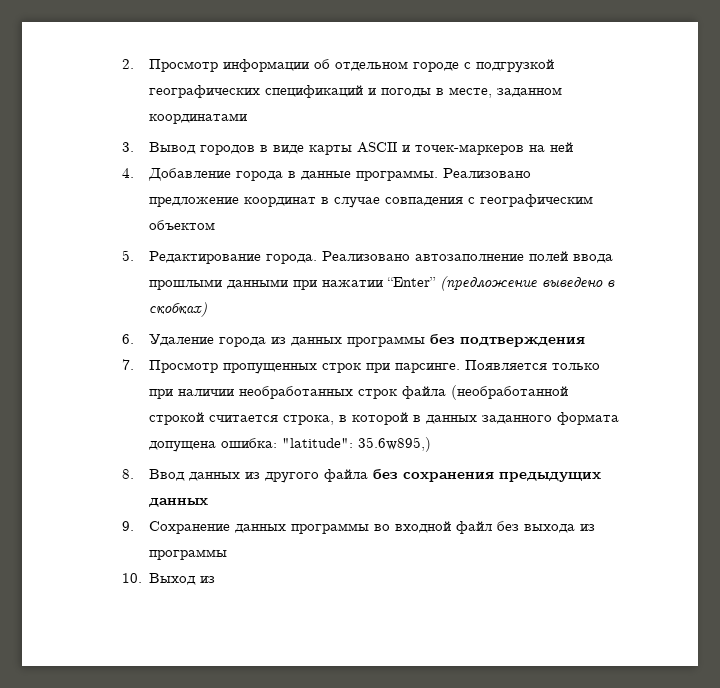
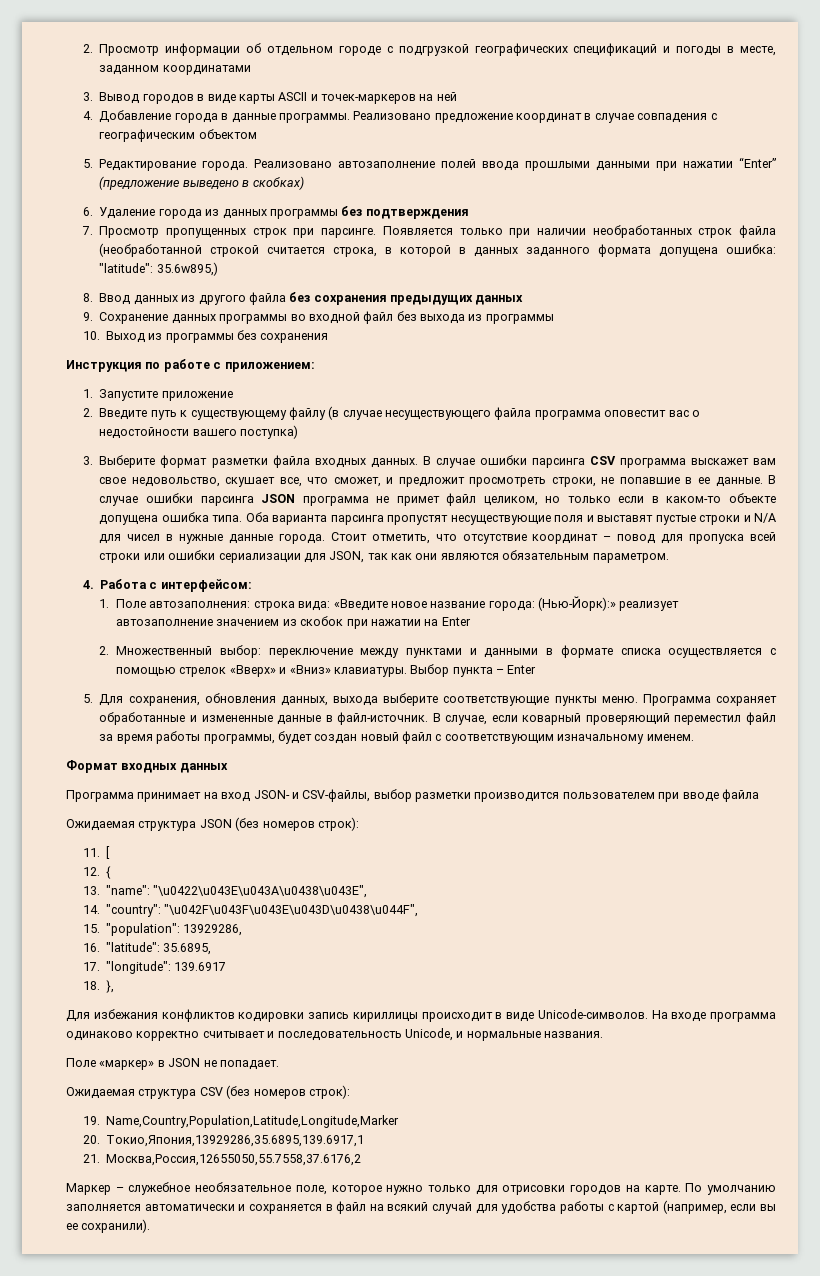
(216, 579) none -> [165,330,329,343] [66,359,315,372] [82,389,233,401] [82,406,700,420] [99,425,299,439] [82,455,776,468] [99,475,777,487] [99,493,776,506] [99,512,776,525] [99,532,776,544] [99,550,669,563] [82,579,252,592] [99,596,680,611] [116,616,471,629] [99,645,776,658] [116,664,537,677] [82,693,777,706] [99,712,776,725] [99,731,694,744] [66,760,228,773] [66,789,759,802] [66,817,359,831] [82,846,110,859] [82,866,111,879] [82,885,368,898] [82,904,419,917] [82,923,243,936] [82,942,212,955] [82,961,227,974] [82,980,114,993] [66,1009,776,1022] [66,1028,603,1041] [66,1058,279,1070] [66,1085,350,1099] [82,1115,399,1128] [82,1135,364,1147] [82,1154,361,1166] [66,1182,776,1195] [66,1200,776,1214] [66,1219,151,1233] программы без сохранения // Инструкция по работе с приложением: // 1. Запустите приложение // 2. Введите путь к существующему файлу (в случае несуществующего файла программа оповестит вас о недостойности вашего поступка) // 3. Выберите формат разметки файла входных данных. В случае ошибки парсинга CSV программа выскажет вам свое недовольство, скушает все, что сможет, и предложит просмотреть строки, не попавшие в ее данные. В случае ошибки парсинга JSON программа не примет файл целиком, но только если в каком-то объекте допущена ошибка типа. Оба варианта парсинга пропустят несуществующие поля и выставят пустые строки и N/A для чисел в нужные данные города. Стоит отметить, что отсутствие координат – повод для пропуска всей строки или ошибки сериализации для JSON, так как они являются обязательным параметром. // 4. Работа с интерфейсом: // 1. Поле автозаполнения: строка вида: «Введите новое название города: (Нью-Йорк):» реализует автозаполнение значением из скобок при нажатии на Enter // 2. Множественный выбор: переключение между пунктами и данными в формате списка осуществляется с помощью стрелок «Вверх» и «Вниз» клавиатуры. Выбор пункта – Enter // 5. Для сохранения, обновления данных, выхода выберите соответствующие пункты меню. Программа сохраняет обработанные и измененные данные в файл-источник. В случае, если коварный проверяющий переместил файл за время работы программы, будет создан новый файл с соответствующим изначальному именем. // Формат входных данных // Программа принимает на вход JSON- и CSV-файлы, выбор разметки производится пользователем при вводе файла // Ожидаемая структура JSON (без номеров строк): // 11. [ // 12. { // 13. "name": "\u0422\u043E\u043A\u0438\u043E", // 14. "country": "\u042F\u043F\u043E\u043D\u0438\u044F", // 15. "population": 13929286, // 16. "latitude": 35.6895, // 17. "longitude": 139.6917 // 18. }, // Для избежания конфликтов кодировки запись кириллицы происходит в виде Unicode-символов. На входе программа одинаково корректно считывает и последовательность Unicode, и нормальные названия. // Поле «маркер» в JSON не попадает. // Ожидаемая структура CSV (без номеров строк): // 19. Name,Country,Population,Latitude,Longitude,Marker // 20. Токио,Япония,13929286,35.6895,139.6917,1 // 21. Москва,Россия,12655050,55.7558,37.6176,2 // Маркер – служебное необязательное поле, которое нужно только для отрисовки городов на карте. По умолчанию заполняется автоматически и сохраняется в файл на всякий случай для удобства работы с картой (например, если вы ее сохранили).

